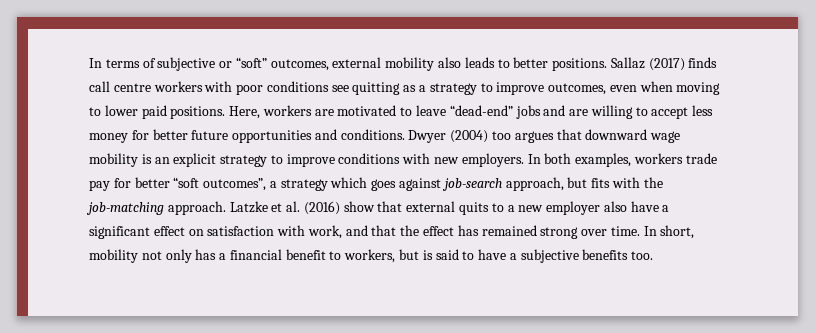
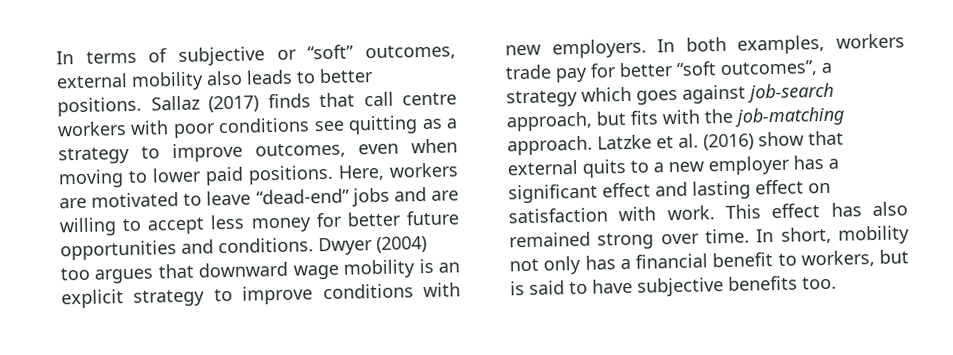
(718, 62) none -> [319,92,355,108] that
[603,201,659,212] also have -> [793,155,824,170] has
[188,225,420,239] on satisfaction with work, and that the -> [655,179,831,200] [508,204,761,224] and lasting effect on satisfaction with work. This
(479, 230) none -> [872,201,908,217] also
[509,253,517,260] a -> (633, 286) none

